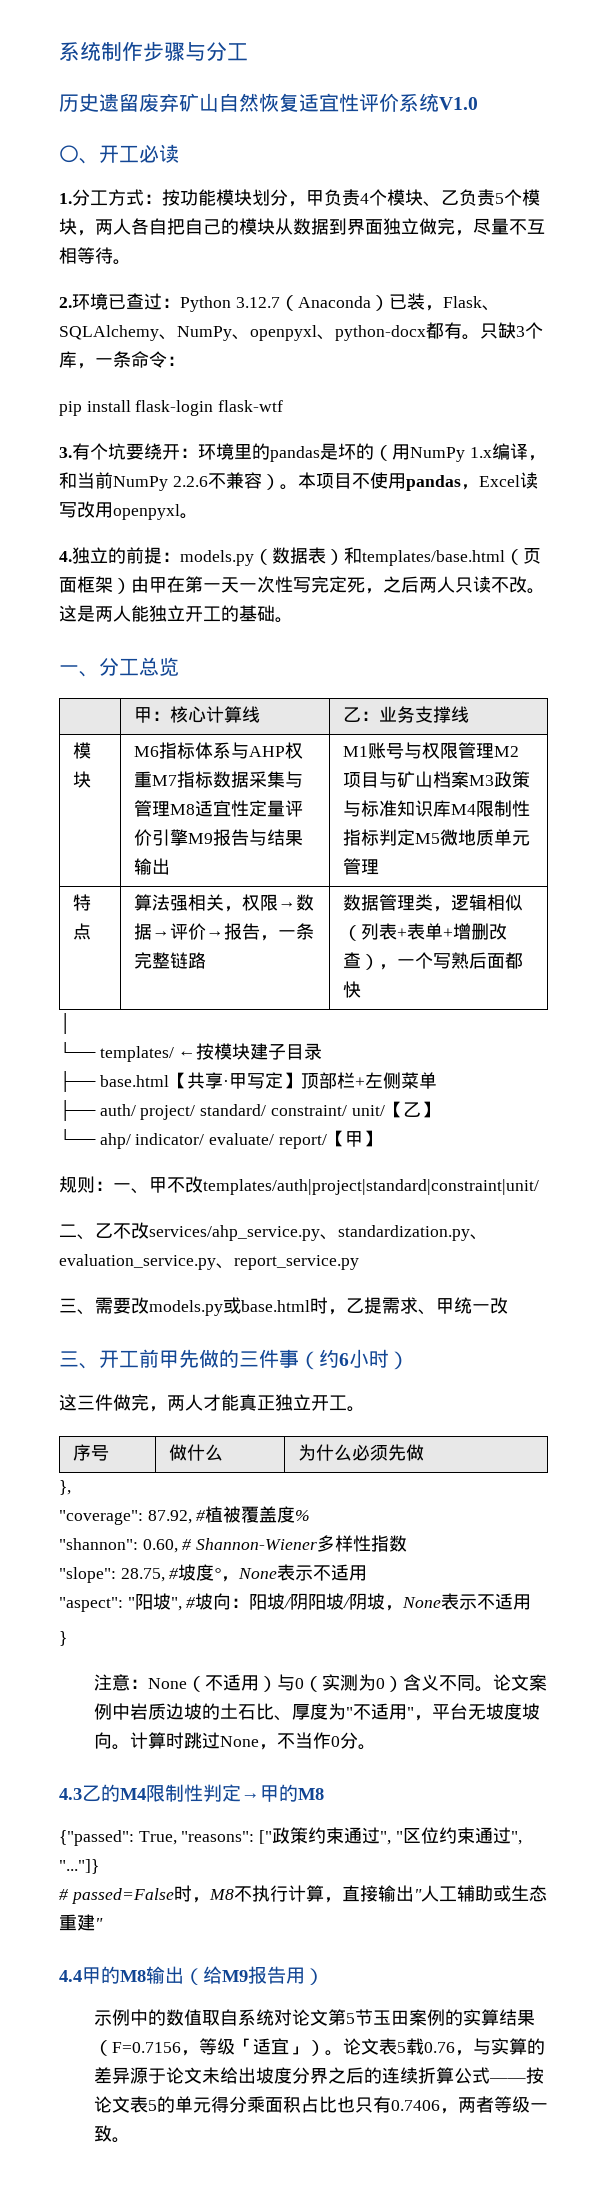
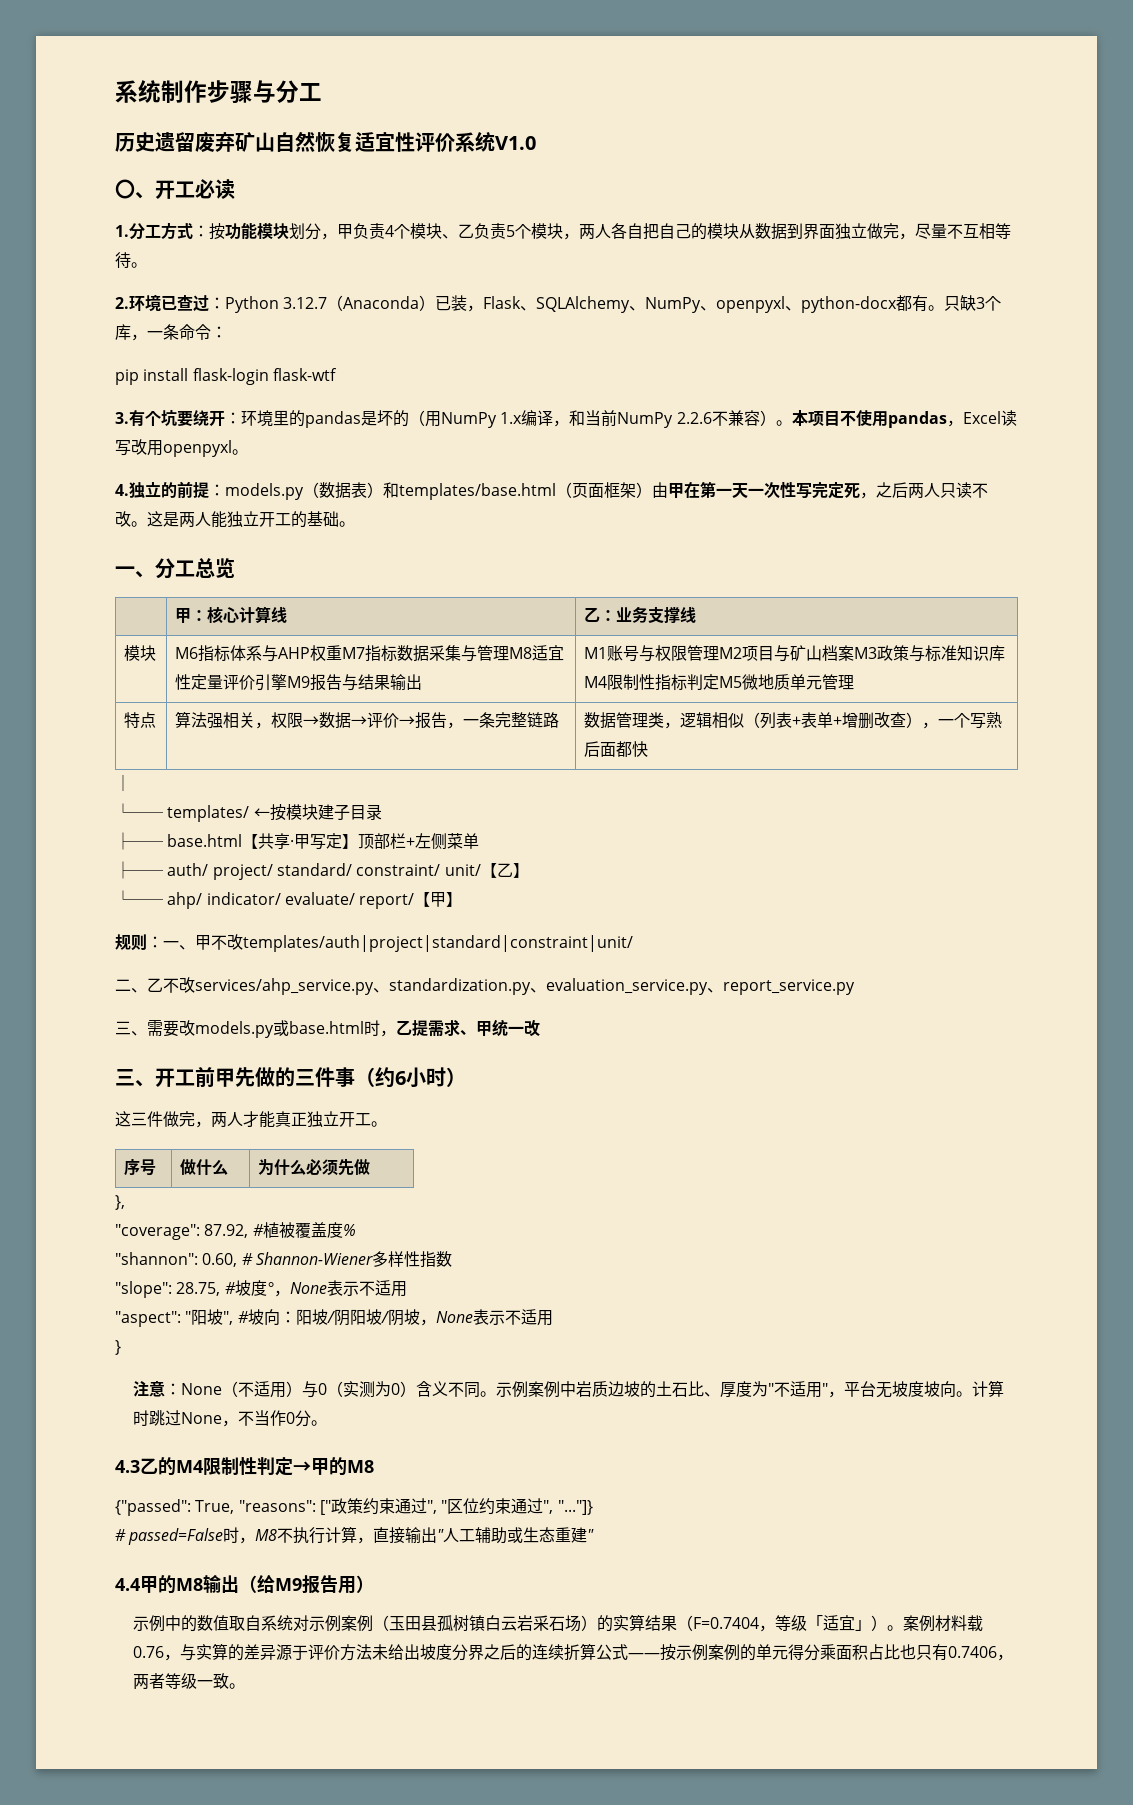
[492,1674,529,1691] 论文 -> [496,1381,529,1398] 示例
[291,2009,445,2026] 论文第5节玉田案例 -> [309,1615,598,1632] 示例案例（玉田县孤树镇白云岩采石场）
[111,2042,181,2053] F=0.7156 -> [693,1617,760,1629] F=0.7404
[342,2038,406,2055] 论文表5 -> [903,1615,968,1632] 案例材料
[165,2067,202,2084] 论文 -> [308,1644,373,1661] 评价方法
[93,2096,157,2113] 论文表5 -> [676,1644,741,1661] 示例案例

